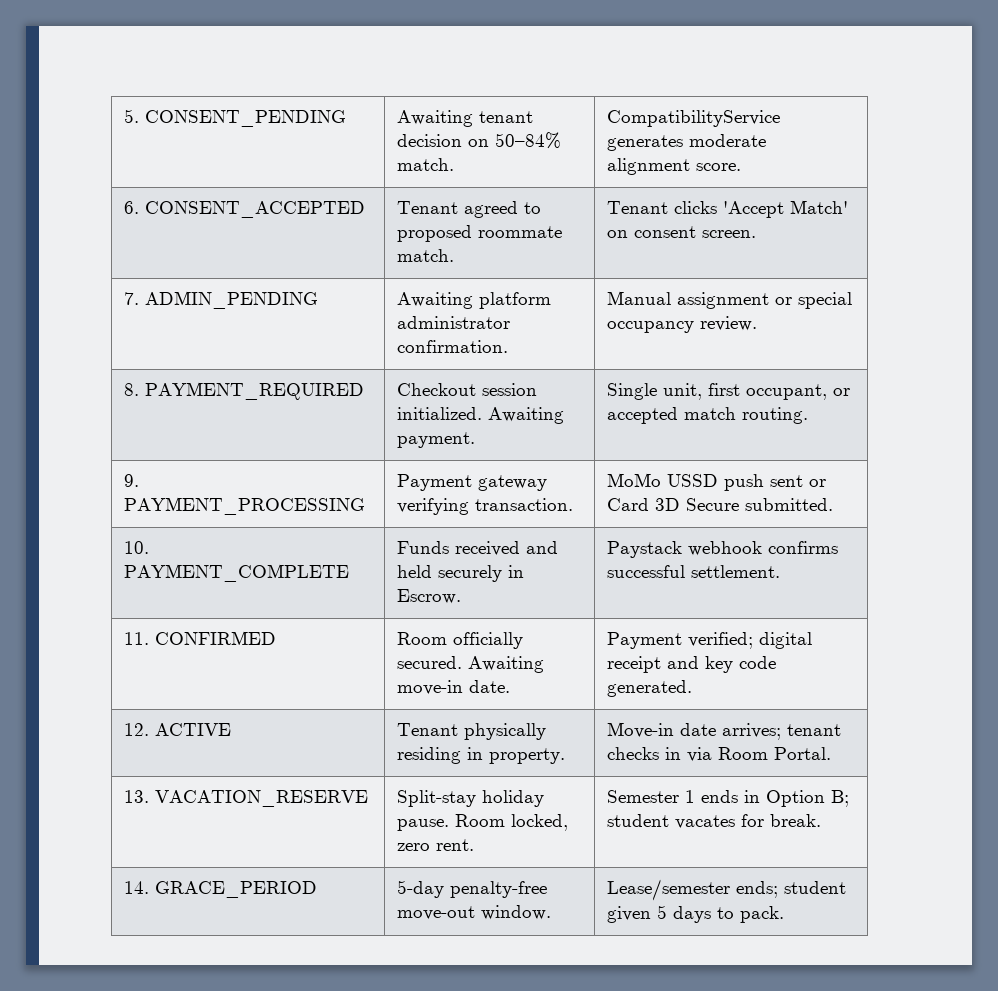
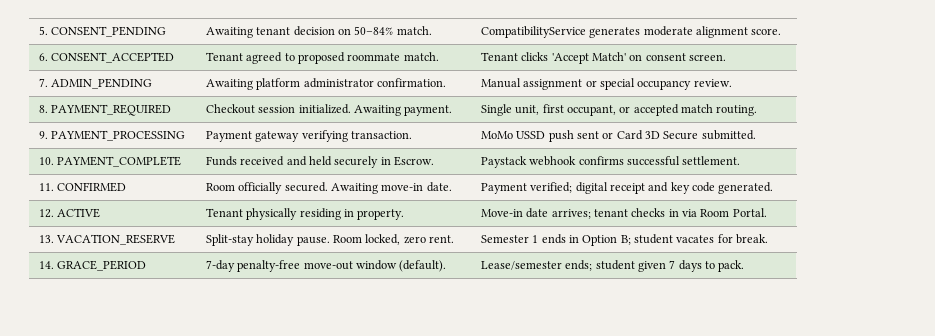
[397,880,445,898] 5-day -> [205,260,235,272] 7-day
[481,905,552,920] window. -> [355,260,447,272] window (default).
[657,905,668,919] 5 -> [669,260,676,269] 7

